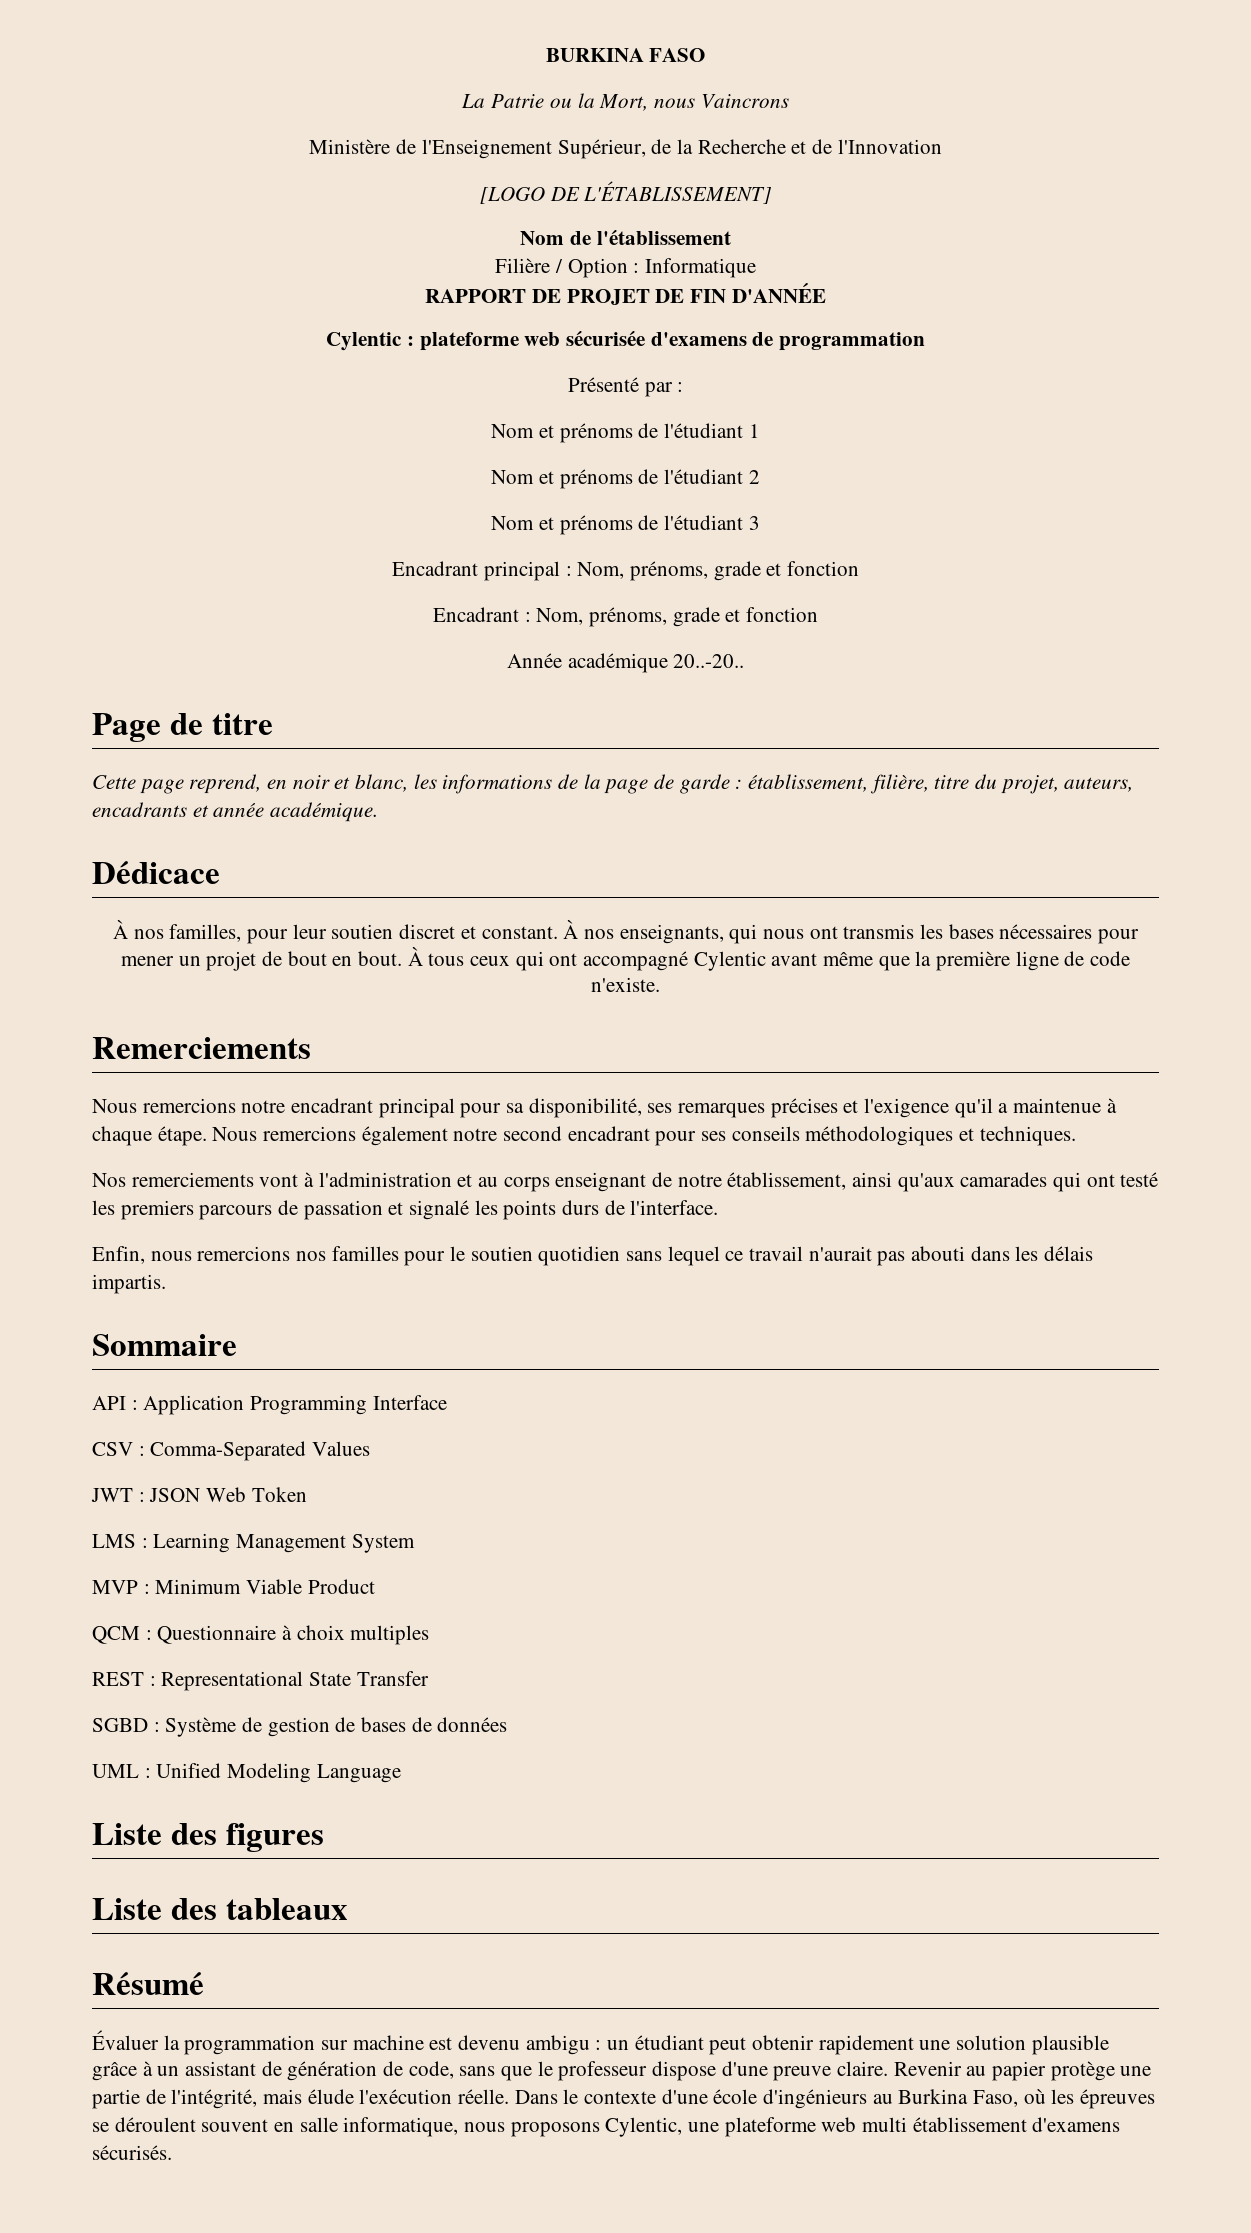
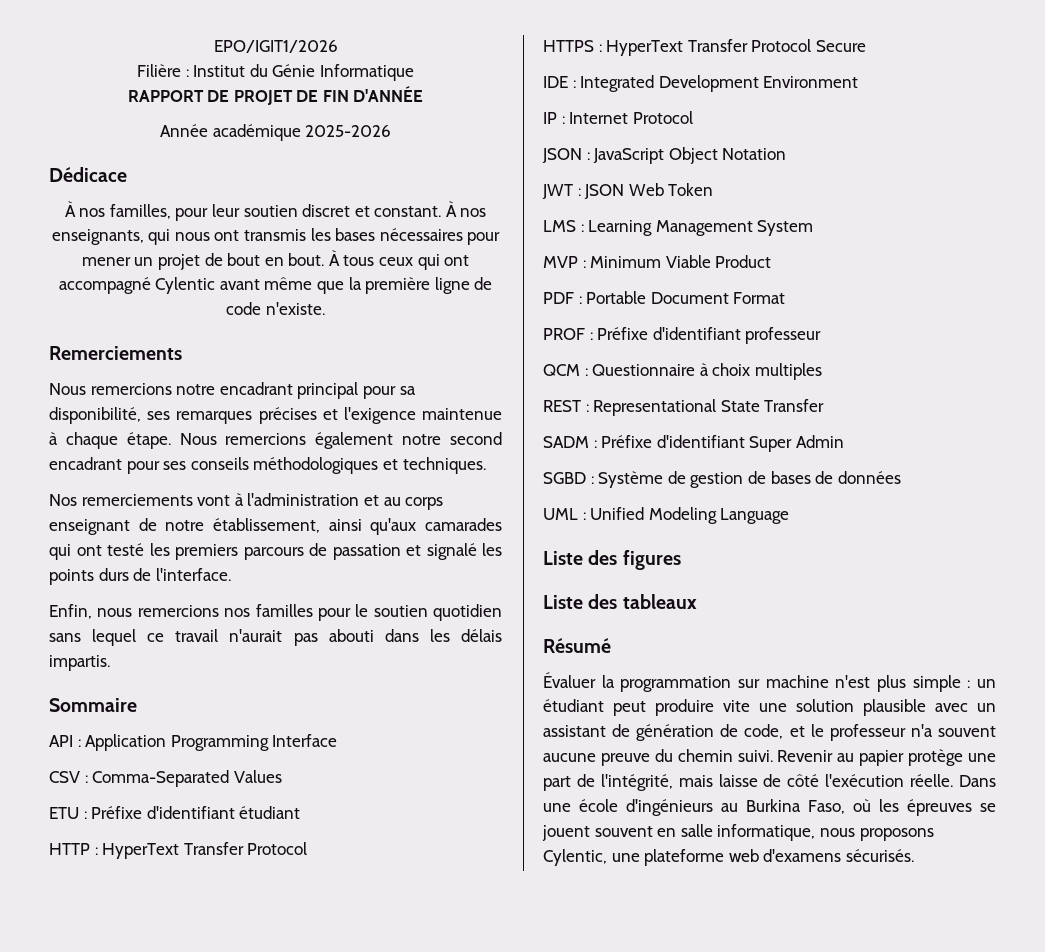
[545,48,706,62] [461,93,789,111] [309,139,942,159] [479,181,773,204] [520,229,731,245] [495,258,640,278] BURKINA FASO // La Patrie ou la Mort, nous Vaincrons // Ministère de l'Enseignement Supérieur, de la Recherche et de l'Innovation // [LOGO DE L'ÉTABLISSEMENT] // Nom de l'établissement // Filière / Option : -> [213,40,338,53] [137,64,316,77] EPO/IGIT1/2026 // Filière : Institut du Génie
[326,330,925,351] [567,377,684,397] [491,423,760,443] [491,469,760,489] [491,515,760,535] [392,561,859,581] [432,607,819,627] [506,653,745,673] [92,713,273,742] [92,774,1134,794] [92,802,379,822] Cylentic : plateforme web sécurisée d'examens de programmation // Présenté par : // Nom et prénoms de l'étudiant 1 // Nom et prénoms de l'étudiant 2 // Nom et prénoms de l'étudiant 3 // Encadrant principal : Nom, prénoms, grade et fonction // Encadrant : Nom, prénoms, grade et fonction // Année académique 20..-20.. // Page de titre // Cette page reprend, en noir et blanc, les informations de la page de garde : établissement, filière, titre du projet, auteurs, encadrants et année académique. -> [159,124,392,141] Année académique 2025-2026
[954,1098,1009,1118] qu'il a -> (416, 415) none
(371, 1448) none -> [49,806,301,819] [49,842,308,859] [543,39,866,56] [543,75,859,92] [543,111,693,124] [542,147,787,164] // ETU : Préfixe d'identifiant étudiant // HTTP : HyperText Transfer Protocol // HTTPS : HyperText Transfer Protocol Secure // IDE : Integrated Development Environment // IP : Internet Protocol // JSON : JavaScript Object Notation
(375, 1586) none -> [543,291,786,304] [543,327,822,344] // PDF : Portable Document Format // PROF : Préfixe d'identifiant professeur
(429, 1678) none -> [543,435,844,452] // SADM : Préfixe d'identifiant Super Admin
[429,2035,590,2055] est devenu ambigu -> [835,675,961,692] n'est plus simple
[752,2035,914,2055] obtenir rapidement -> [655,699,750,716] produire vite
[92,2061,153,2081] grâce à -> [935,703,968,712] avec
[459,2061,889,2081] sans que le professeur dispose d'une preuve claire. -> [789,724,996,741] [543,749,773,766] et le professeur n'a souvent aucune preuve du chemin suivi.
[92,2089,140,2109] partie -> [543,776,571,791] part
[307,2089,708,2104] élude l'exécution réelle. Dans le contexte d'une -> [718,774,996,787] [543,803,571,812] laisse de côté l'exécution réelle. Dans une
[114,2117,196,2132] déroulent -> [542,825,590,841] jouent
[862,2117,1027,2132] multi établissement -> (759, 855) none

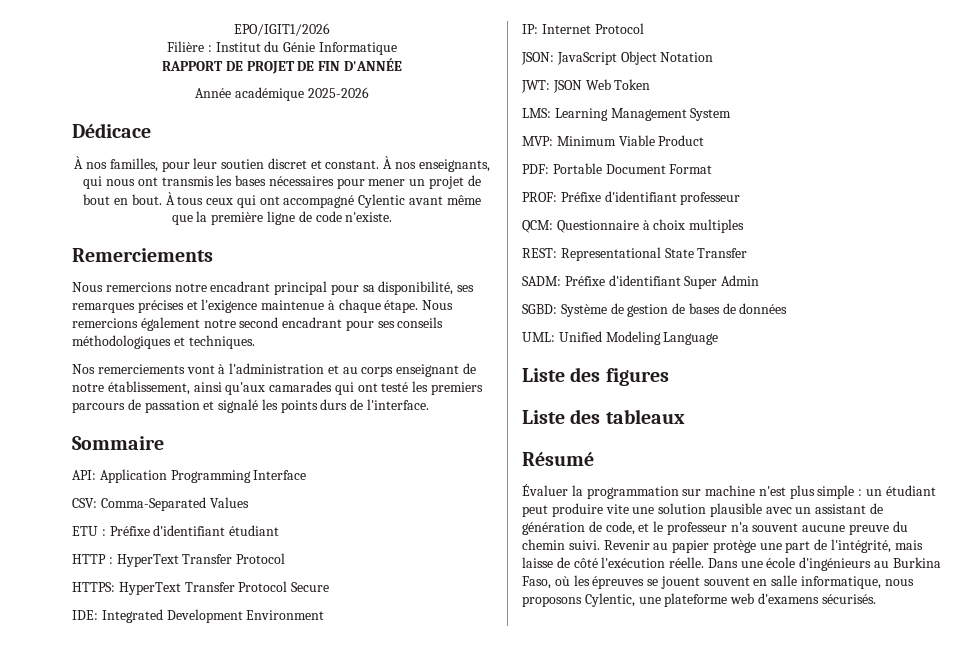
[49,604,502,621] [49,629,502,646] [49,655,110,671] // Enfin, nous remercions nos familles pour le soutien quotidien sans lequel ce travail n'aurait pas abouti dans les délais impartis. -> (430, 404) none
[49,735,81,747] API : -> [72,470,96,480] API:
[49,771,88,783] CSV : -> [72,498,97,508] CSV:
[543,40,602,52] HTTPS : -> [72,582,115,592] HTTPS:
[543,76,576,88] IDE : -> [72,610,98,620] IDE:
[543,112,565,124] IP : -> [522,24,538,34] IP:
[542,148,590,163] JSON : -> [521,52,554,65] JSON:
[542,184,581,199] JWT : -> [521,80,550,93] JWT:
[543,220,584,232] LMS : -> [522,108,551,118] LMS:
[543,256,586,268] MVP : -> [522,136,553,146] MVP:
[543,292,582,304] PDF : -> [522,164,549,174] PDF:
[543,328,593,340] PROF : -> [522,192,557,202] PROF:
[543,364,588,376] QCM : -> [522,220,553,233] QCM:
[543,400,589,412] REST : -> [522,248,557,258] REST:
[543,436,597,448] SADM : -> [522,276,561,286] SADM:
[543,472,594,484] SGBD : -> [522,304,557,314] SGBD:
[543,508,586,520] UML : -> [522,332,555,342] UML:

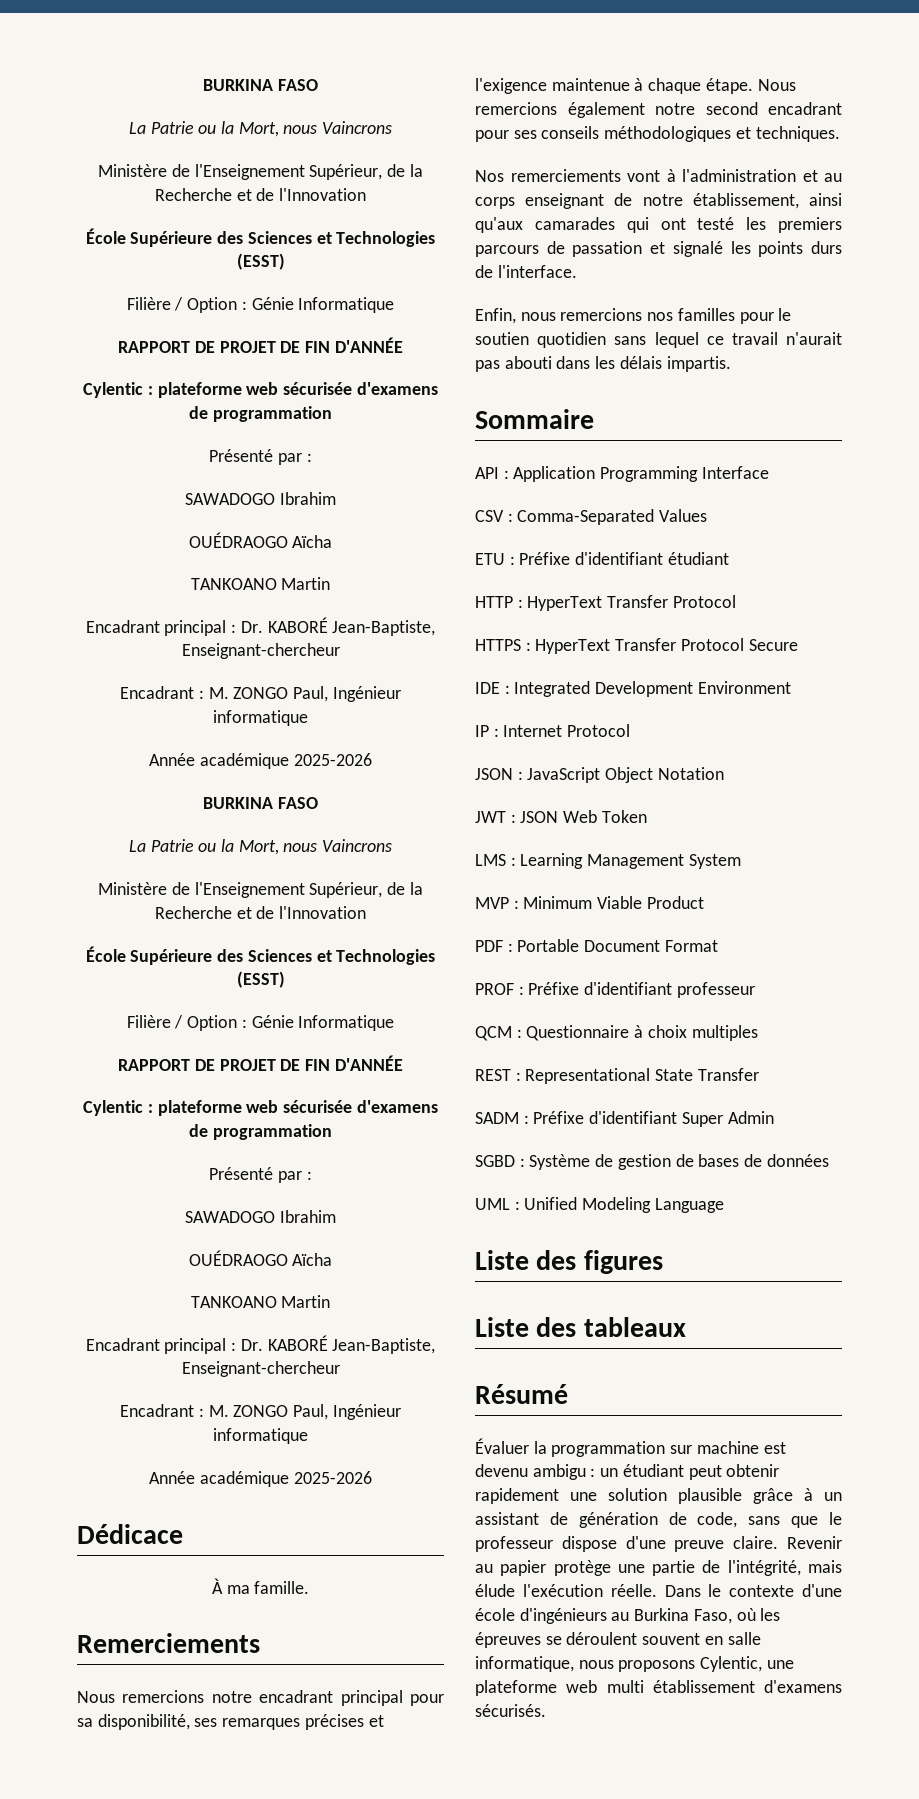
[234,23,330,36] [167,41,397,55] [162,58,402,74] EPO/IGIT1/2026 // Filière : Institut du Génie Informatique // RAPPORT DE PROJET DE FIN D'ANNÉE -> [203,79,318,91] [128,121,393,137] [98,164,423,180] [154,188,367,201] [85,228,436,247] [236,253,285,270] [126,297,395,313] [118,337,403,353] [83,382,438,398] [189,406,332,422] [209,449,312,465] [185,492,336,505] [188,532,333,548] [190,577,331,590] [85,617,436,636] [181,643,340,659] [120,686,401,702] [213,710,308,726] [149,753,372,769] [203,797,318,809] [128,839,393,855] [98,882,423,898] [154,906,367,919] [85,946,436,965] [236,971,285,988] [126,1015,395,1031] [118,1055,403,1071] [83,1100,438,1116] [189,1124,332,1140] [209,1167,312,1183] [185,1210,336,1223] [188,1250,333,1266] [190,1295,331,1308] [85,1335,436,1354] [181,1361,340,1377] [120,1404,401,1420] [213,1428,308,1444] BURKINA FASO // La Patrie ou la Mort, nous Vaincrons // Ministère de l'Enseignement Supérieur, de la Recherche et de l'Innovation // École Supérieure des Sciences et Technologies (ESST) // Filière / Option : Génie Informatique // RAPPORT DE PROJET DE FIN D'ANNÉE // Cylentic : plateforme web sécurisée d'examens de programmation // Présenté par : // SAWADOGO Ibrahim // OUÉDRAOGO Aïcha // TANKOANO Martin // Encadrant principal : Dr. KABORÉ Jean-Baptiste, Enseignant-chercheur // Encadrant : M. ZONGO Paul, Ingénieur informatique // Année académique 2025-2026 // BURKINA FASO // La Patrie ou la Mort, nous Vaincrons // Ministère de l'Enseignement Supérieur, de la Recherche et de l'Innovation // École Supérieure des Sciences et Technologies (ESST) // Filière / Option : Génie Informatique // RAPPORT DE PROJET DE FIN D'ANNÉE // Cylentic : plateforme web sécurisée d'examens de programmation // Présenté par : // SAWADOGO Ibrahim // OUÉDRAOGO Aïcha // TANKOANO Martin // Encadrant principal : Dr. KABORÉ Jean-Baptiste, Enseignant-chercheur // Encadrant : M. ZONGO Paul, Ingénieur informatique
[85,156,490,172] [83,175,481,189] [83,192,481,208] [171,211,393,225] nos familles, pour leur soutien discret et constant. À nos enseignants, qui nous ont transmis les bases nécessaires pour mener un projet de bout en bout. À tous ceux qui ont accompagné Cylentic avant même que la première ligne de code n'existe. -> [226,1581,310,1594] ma famille.
(430, 404) none -> [475,308,792,324] [475,332,842,348] [475,356,731,372] // Enfin, nous remercions nos familles pour le soutien quotidien sans lequel ce travail n'aurait pas abouti dans les délais impartis.
[72,470,96,480] API: -> [475,467,509,479] API :
[72,498,97,508] CSV: -> [475,510,513,522] CSV :
[72,582,115,592] HTTPS: -> [475,639,531,651] HTTPS :
[72,610,98,620] IDE: -> [475,682,510,694] IDE :
[522,24,538,34] IP: -> [475,725,499,737] IP :
[521,52,554,65] JSON: -> [475,768,523,780] JSON :
[521,80,550,93] JWT: -> [475,811,516,823] JWT :
[522,108,551,118] LMS: -> [475,854,516,866] LMS :
[522,136,553,146] MVP: -> [475,897,519,909] MVP :
[522,164,549,174] PDF: -> [475,940,513,952] PDF :
[522,192,557,202] PROF: -> [475,983,524,995] PROF :
[522,220,553,233] QCM: -> [475,1026,522,1041] QCM :
[522,248,557,258] REST: -> [475,1069,521,1081] REST :
[522,276,561,286] SADM: -> [475,1112,529,1124] SADM :
[522,304,557,314] SGBD: -> [475,1155,525,1167] SGBD :
[522,332,555,342] UML: -> [475,1198,520,1210] UML :
[758,485,855,499] n'est plus simple -> [763,1442,786,1454] [475,1464,586,1480] est devenu ambigu
[551,503,629,517] produire vite -> [726,1464,780,1477] [475,1488,559,1504] obtenir rapidement
[765,507,792,514] avec -> [753,1488,813,1504] grâce à
[638,521,908,535] [522,539,600,550] et le professeur n'a souvent aucune preuve du chemin suivi. -> [748,1512,842,1528] [475,1536,779,1552] sans que le professeur dispose d'une preuve claire.
[785,541,811,553] part -> [652,1560,696,1576] partie
[522,557,763,568] laisse de côté l'exécution réelle. Dans une -> [475,1584,842,1597] élude l'exécution réelle. Dans le contexte d'une
[660,576,700,589] jouent -> [566,1632,638,1645] déroulent
(755, 598) none -> [606,1680,755,1693] multi établissement

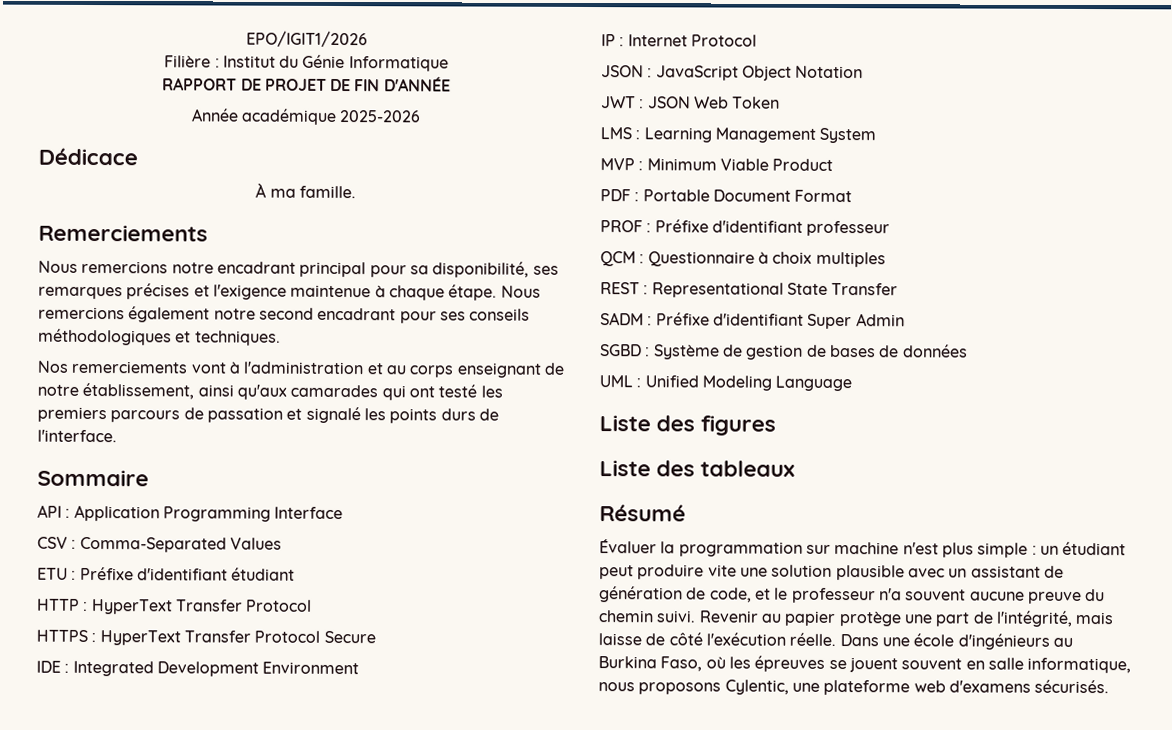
[203,79,318,91] [128,121,393,137] [98,164,423,180] [154,188,367,201] [85,228,436,247] [236,253,285,270] [126,297,395,313] [118,337,403,353] [83,382,438,398] [189,406,332,422] [209,449,312,465] [185,492,336,505] [188,532,333,548] [190,577,331,590] [85,617,436,636] [181,643,340,659] [120,686,401,702] [213,710,308,726] [149,753,372,769] [203,797,318,809] [128,839,393,855] [98,882,423,898] [154,906,367,919] [85,946,436,965] [236,971,285,988] [126,1015,395,1031] [118,1055,403,1071] [83,1100,438,1116] [189,1124,332,1140] [209,1167,312,1183] [185,1210,336,1223] [188,1250,333,1266] [190,1295,331,1308] [85,1335,436,1354] [181,1361,340,1377] [120,1404,401,1420] [213,1428,308,1444] BURKINA FASO // La Patrie ou la Mort, nous Vaincrons // Ministère de l'Enseignement Supérieur, de la Recherche et de l'Innovation // École Supérieure des Sciences et Technologies (ESST) // Filière / Option : Génie Informatique // RAPPORT DE PROJET DE FIN D'ANNÉE // Cylentic : plateforme web sécurisée d'examens de programmation // Présenté par : // SAWADOGO Ibrahim // OUÉDRAOGO Aïcha // TANKOANO Martin // Encadrant principal : Dr. KABORÉ Jean-Baptiste, Enseignant-chercheur // Encadrant : M. ZONGO Paul, Ingénieur informatique // Année académique 2025-2026 // BURKINA FASO // La Patrie ou la Mort, nous Vaincrons // Ministère de l'Enseignement Supérieur, de la Recherche et de l'Innovation // École Supérieure des Sciences et Technologies (ESST) // Filière / Option : Génie Informatique // RAPPORT DE PROJET DE FIN D'ANNÉE // Cylentic : plateforme web sécurisée d'examens de programmation // Présenté par : // SAWADOGO Ibrahim // OUÉDRAOGO Aïcha // TANKOANO Martin // Encadrant principal : Dr. KABORÉ Jean-Baptiste, Enseignant-chercheur // Encadrant : M. ZONGO Paul, Ingénieur informatique -> [245,30,368,48] [164,54,449,72] [162,76,451,92] EPO/IGIT1/2026 // Filière : Institut du Génie Informatique // RAPPORT DE PROJET DE FIN D'ANNÉE
[475,308,792,324] [475,332,842,348] [475,356,731,372] // Enfin, nous remercions nos familles pour le soutien quotidien sans lequel ce travail n'aurait pas abouti dans les délais impartis. -> (117, 436) none
[763,1442,786,1454] [475,1464,586,1480] est devenu ambigu -> [902,542,1029,558] n'est plus simple
[726,1464,780,1477] [475,1488,559,1504] obtenir rapidement -> [637,564,737,580] produire vite
[753,1488,813,1504] grâce à -> [907,568,945,578] avec
[748,1512,842,1528] [475,1536,779,1552] sans que le professeur dispose d'une preuve claire. -> [754,587,1106,604] [598,610,697,623] et le professeur n'a souvent aucune preuve du chemin suivi.
[652,1560,696,1576] partie -> [935,612,971,627] part
[475,1584,842,1597] élude l'exécution réelle. Dans le contexte d'une -> [598,632,910,647] laisse de côté l'exécution réelle. Dans une
[566,1632,638,1645] déroulent -> [848,657,898,673] jouent
[606,1680,755,1693] multi établissement -> (946, 686) none

